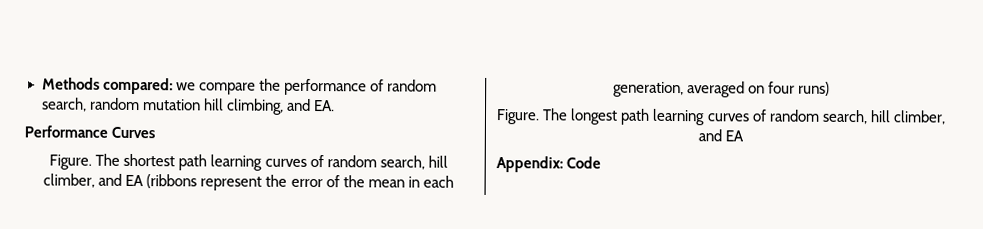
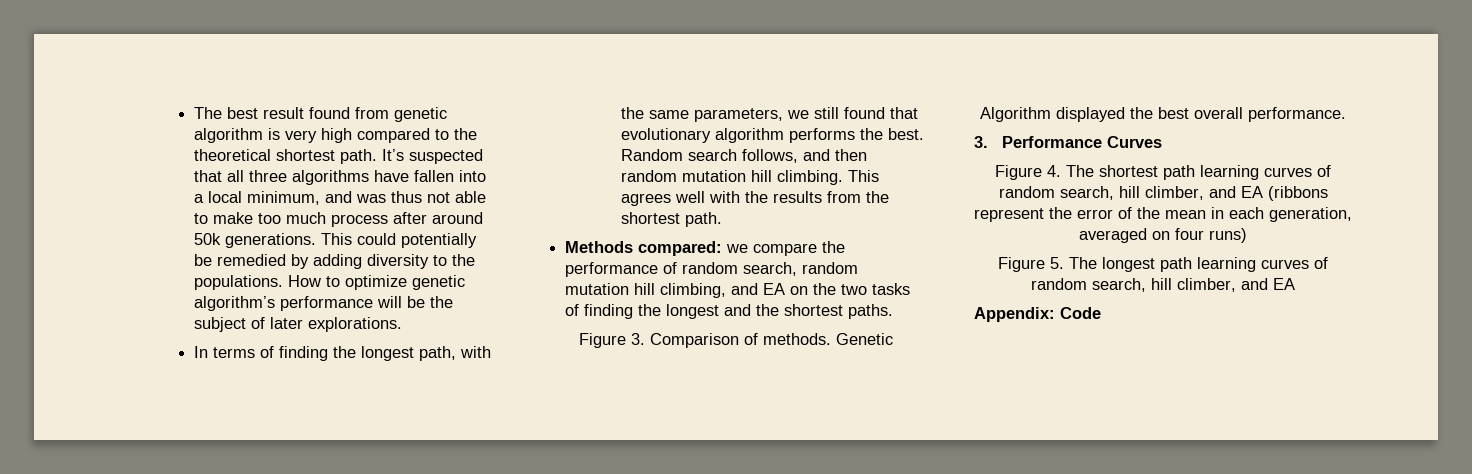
(41, 83) none -> [194,107,448,122] [194,128,478,143] [194,149,484,164] [194,170,487,185] [194,191,487,205] [194,212,484,227] [194,233,478,248] [194,254,476,269] [194,275,466,290] [194,296,454,311] [194,317,403,332] [194,346,492,361] [621,107,919,122] [621,128,925,143] [621,149,868,163] [621,170,880,185] [621,191,890,206] [621,212,723,227] The best result found from genetic algorithm is very high compared to the theoretical shortest path. It’s suspected that all three algorithms have fallen into a local minimum, and was thus not able to make too much process after around 50k generations. This could potentially be remedied by adding diversity to the populations. How to optimize genetic algorithm’s performance will be the subject of later explorations. // In terms of finding the longest path, with the same parameters, we still found that evolutionary algorithm performs the best. Random search follows, and then random mutation hill climbing. This agrees well with the results from the shortest path. //
[313,100,335,112] EA. // -> [763,283,911,295] [565,304,894,319] [579,333,893,348] [980,107,1346,122] [974,136,988,148] EA on the two tasks of finding the longest and the shortest paths. // Figure 3. Comparison of methods. Genetic Algorithm displayed the best overall performance. // 3.
[49,154,93,170] Figure. -> [995,165,1061,180] Figure 4.
[496,109,541,125] Figure. -> [998,257,1064,272] Figure 5.

